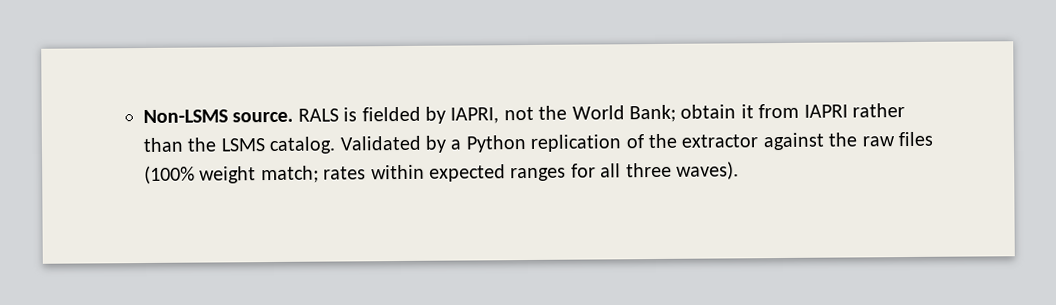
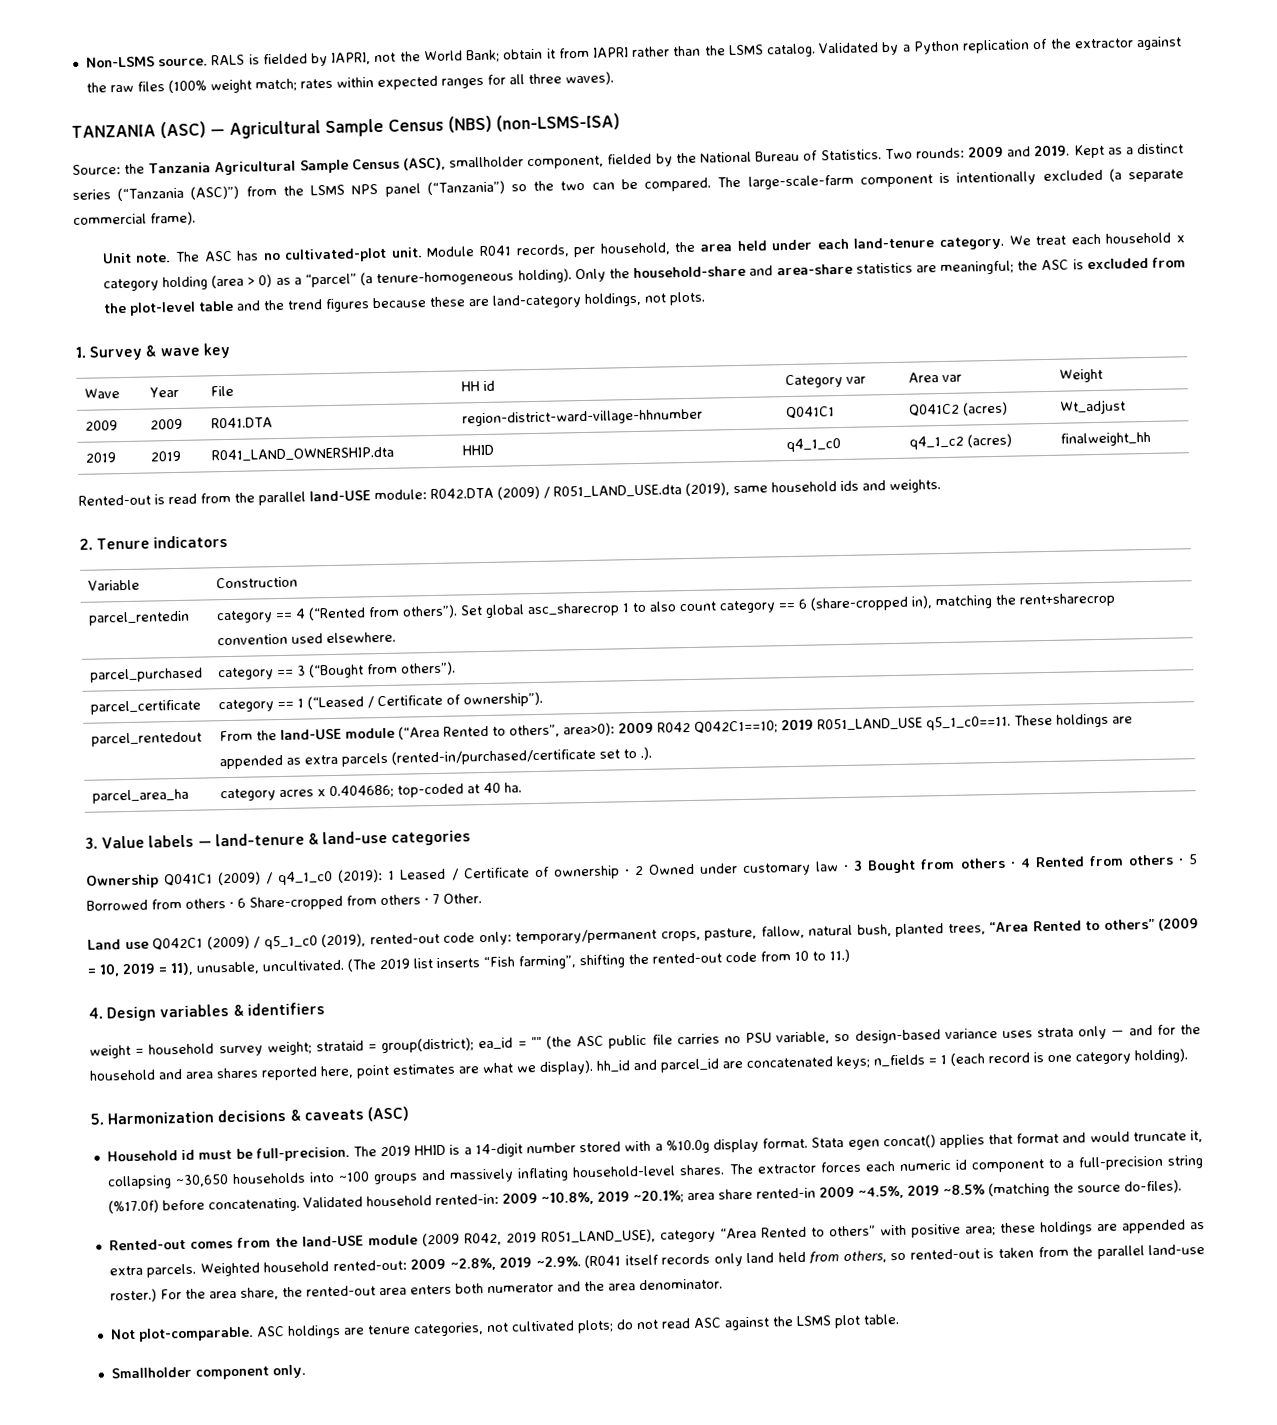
(739, 170) none -> [71,113,620,139] [72,143,1185,176] [72,168,1184,202] [73,211,196,226] [101,232,1185,264] [102,257,1186,292] [102,291,706,316] [75,342,230,361] [83,388,120,399] [148,386,179,398] [209,385,234,397] [460,380,495,392] [784,373,866,389] [907,372,962,383] [1058,368,1103,383] [84,420,118,431] [149,418,183,430] [210,417,273,429] [461,408,703,427] [785,406,835,420] [908,401,1008,417] [1058,399,1126,415] [84,452,117,463] [149,450,181,462] [210,446,394,463] [461,444,494,456] [785,437,841,453] [908,433,1012,450] [1059,431,1151,447] [78,479,941,506] [79,534,229,550] [87,579,140,591] [215,576,298,589] [87,610,190,626] [215,592,1116,624] [216,631,396,646] [89,667,203,683] [217,661,456,681] [89,699,201,715] [217,691,543,713] [90,731,202,747] [218,713,1133,742] [218,746,652,770] [91,788,189,804] [219,782,522,802] [85,830,472,849] [86,854,1199,889] [86,893,482,911] [87,917,1199,951] [87,948,850,977] [88,1002,325,1022] [89,1024,1201,1059] [89,1048,1188,1081] [90,1106,409,1125] [106,1130,1204,1162] [106,1155,1204,1190] [107,1179,1182,1214] [108,1219,1205,1251] [108,1244,1205,1278] [109,1278,723,1303] [109,1314,900,1342] [110,1364,306,1380] // TANZANIA (ASC) — Agricultural Sample Census (NBS) (non-LSMS-ISA) // Source: the Tanzania Agricultural Sample Census (ASC), smallholder component, fielded by the National Bureau of Statistics. Two rounds: 2009 and 2019. Kept as a distinct series (“Tanzania (ASC)”) from the LSMS NPS panel (“Tanzania”) so the two can be compared. The large-scale-farm component is intentionally excluded (a separate commercial frame). // Unit note. The ASC has no cultivated-plot unit. Module R041 records, per household, the area held under each land-tenure category. We treat each household x category holding (area > 0) as a “parcel” (a tenure-homogeneous holding). Only the household-share and area-share statistics are meaningful; the ASC is excluded from the plot-level table and the trend figures because these are land-category holdings, not plots. // 1. Survey & wave key // Wave | Year | File | HH id | Category var | Area var | Weight // 2009 | 2009 | R041.DTA | region-district-ward-village-hhnumber | Q041C1 | Q041C2 (acres) | Wt_adjust // 2019 | 2019 | R041_LAND_OWNERSHIP.dta | HHID | q4_1_c0 | q4_1_c2 (acres) | finalweight_hh // Rented-out is read from the parallel land-USE module: R042.DTA (2009) / R051_LAND_USE.dta (2019), same household ids and weights. // 2. Tenure indicators // Variable | Construction // parcel_rentedin | category == 4 (“Rented from others”). Set global asc_sharecrop 1 to also count category == 6 (share-cropped in), matching the rent+sharecrop convention used elsewhere. // parcel_purchased | category == 3 (“Bought from others”). // parcel_certificate | category == 1 (“Leased / Certificate of ownership”). // parcel_rentedout | From the land-USE module (“Area Rented to others”, area>0): 2009 R042 Q042C1==10; 2019 R051_LAND_USE q5_1_c0==11. These holdings are appended as extra parcels (rented-in/purchased/certificate set to .). // parcel_area_ha | category acres x 0.404686; top-coded at 40 ha. // 3. Value labels — land-tenure & land-use categories // Ownership Q041C1 (2009) / q4_1_c0 (2019): 1 Leased / Certificate of ownership · 2 Owned under customary law · 3 Bought from others · 4 Rented from others · 5 Borrowed from others · 6 Share-cropped from others · 7 Other. // Land use Q042C1 (2009) / q5_1_c0 (2019), rented-out code only: temporary/permanent crops, pasture, fallow, natural bush, planted trees, “Area Rented to others” (2009 = 10, 2019 = 11), unusable, uncultivated. (The 2019 list inserts “Fish farming”, shifting the rented-out code from 10 to 11.) // 4. Design variables & identifiers // weight = household survey weight; strataid = group(district); ea_id = "" (the ASC public file carries no PSU variable, so design-based variance uses strata only — and for the household and area shares reported here, point estimates are what we display). hh_id and parcel_id are concatenated keys; n_fields = 1 (each record is one category holding). // 5. Harmonization decisions & caveats (ASC) // Household id must be full-precision. The 2019 HHID is a 14-digit number stored with a %10.0g display format. Stata egen concat() applies that format and would truncate it, collapsing ~30,650 households into ~100 groups and massively inflating household-level shares. The extractor forces each numeric id component to a full-precision string (%17.0f) before concatenating. Validated household rented-in: 2009 ~10.8%, 2019 ~20.1%; area share rented-in 2009 ~4.5%, 2019 ~8.5% (matching the source do-files). // Rented-out comes from the land-USE module (2009 R042, 2019 R051_LAND_USE), category “Area Rented to others” with positive area; these holdings are appended as extra parcels. Weighted household rented-out: 2009 ~2.8%, 2019 ~2.9%. (R041 itself records only land held from others, so rented-out is taken from the parallel land-use roster.) For the area share, the rented-out area enters both numerator and the area denominator. // Not plot-comparable. ASC holdings are tenure categories, not cultivated plots; do not read ASC against the LSMS plot table. // Smallholder component only.

